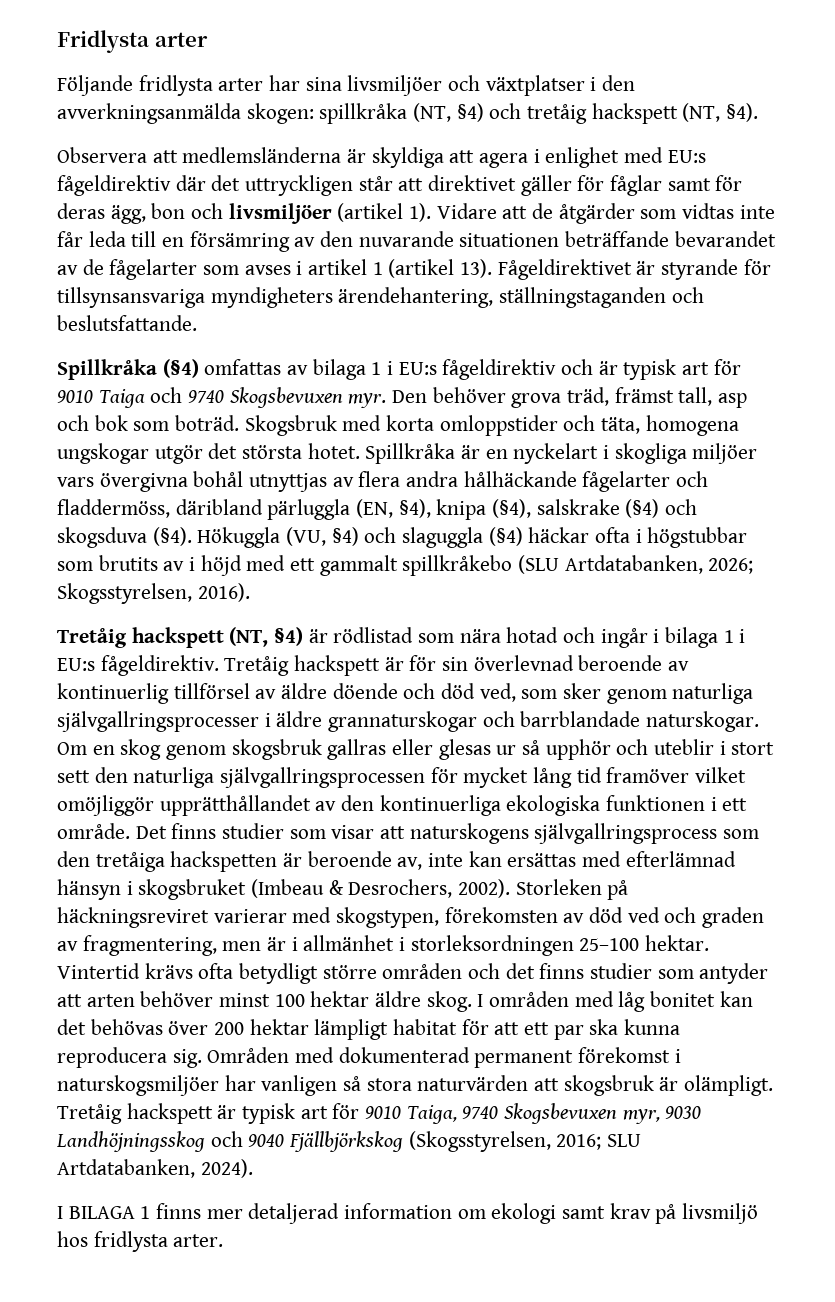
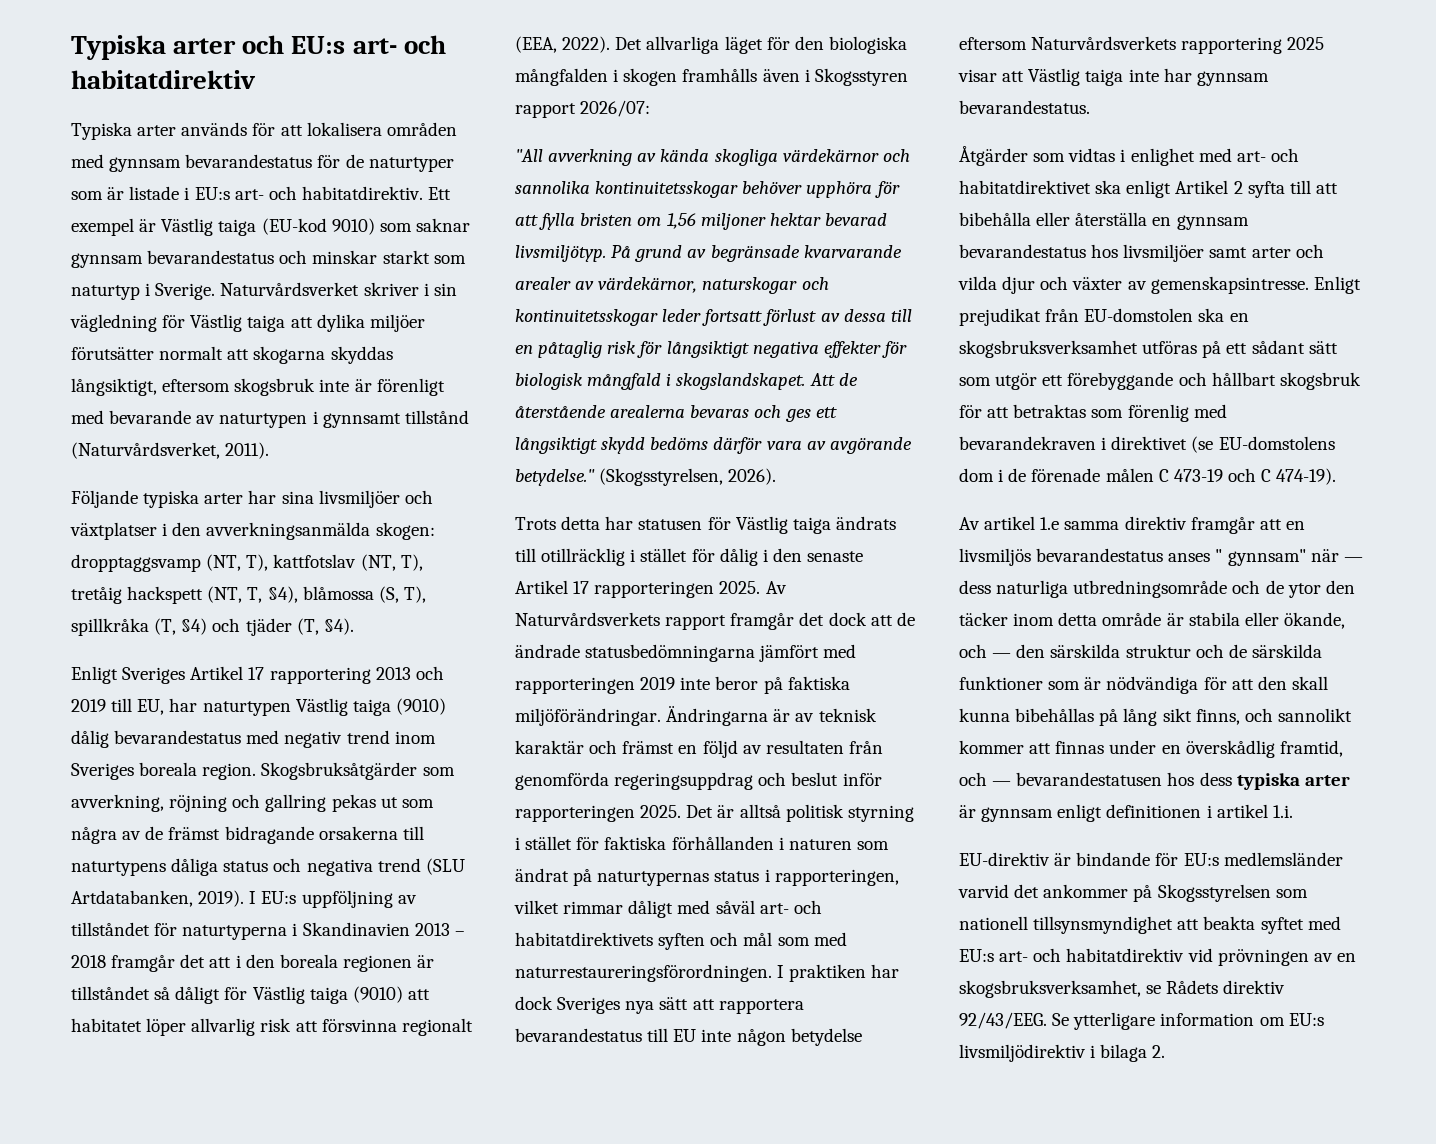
[57,30,208,53] Fridlysta arter -> [71,35,446,60] [71,70,256,89] [71,122,457,140] [71,154,454,172] [71,186,452,200] [71,218,470,236] [71,250,466,268] [71,282,457,300] [70,314,425,332] [71,346,393,364] [71,378,445,396] [71,410,469,428] [71,442,270,459] Typiska arter och EU:s art- och habitatdirektiv // Typiska arter används för att lokalisera områden med gynnsam bevarandestatus för de naturtyper som är listade i EU:s art- och habitatdirektiv. Ett exempel är Västlig taiga (EU-kod 9010) som saknar gynnsam bevarandestatus och minskar starkt som naturtyp i Sverige. Naturvårdsverket skriver i sin vägledning för Västlig taiga att dylika miljöer förutsätter normalt att skogarna skyddas långsiktigt, eftersom skogsbruk inte är förenligt med bevarande av naturtypen i gynnsamt tillstånd (Naturvårdsverket, 2011).
[138,75,213,96] fridlysta -> [143,490,200,508] typiska
[319,103,759,124] [57,147,706,168] [57,175,743,196] [57,203,775,224] [57,231,776,252] [57,259,771,280] [57,287,704,308] [57,315,197,331] [57,359,741,380] [57,387,748,408] [57,415,739,436] [57,443,758,464] [57,471,709,492] [57,499,698,520] [57,527,748,548] [57,555,754,576] [57,583,250,604] [57,627,746,648] [57,655,690,676] [57,683,754,704] [57,711,760,732] [57,739,775,760] [57,767,747,788] [57,795,748,816] [57,823,760,844] [57,851,736,872] [57,879,629,900] [57,907,765,928] [57,935,710,956] [57,963,769,984] [57,991,753,1012] [57,1019,681,1040] [57,1047,681,1068] [57,1075,774,1096] [57,1103,702,1124] [56,1131,642,1152] [57,1159,253,1178] [57,1203,759,1224] [57,1231,224,1252] spillkråka (NT, §4) och tretåig hackspett (NT, §4). // Observera att medlemsländerna är skyldiga att agera i enlighet med EU:s fågeldirektiv där det uttryckligen står att direktivet gäller för fåglar samt för deras ägg, bon och livsmiljöer (artikel 1). Vidare att de åtgärder som vidtas inte får leda till en försämring av den nuvarande situationen beträffande bevarandet av de fågelarter som avses i artikel 1 (artikel 13). Fågeldirektivet är styrande för tillsynsansvariga myndigheters ärendehantering, ställningstaganden och beslutsfattande. // Spillkråka (§4) omfattas av bilaga 1 i EU:s fågeldirektiv och är typisk art för 9010 Taiga och 9740 Skogsbevuxen myr. Den behöver grova träd, främst tall, asp och bok som boträd. Skogsbruk med korta omloppstider och täta, homogena ungskogar utgör det största hotet. Spillkråka är en nyckelart i skogliga miljöer vars övergivna bohål utnyttjas av flera andra hålhäckande fågelarter och fladdermöss, däribland pärluggla (EN, §4), knipa (§4), salskrake (§4) och skogsduva (§4). Hökuggla (VU, §4) och slaguggla (§4) häckar ofta i högstubbar som brutits av i höjd med ett gammalt spillkråkebo (SLU Artdatabanken, 2026; Skogsstyrelsen, 2016). // Tretåig hackspett (NT, §4) är rödlistad som nära hotad och ingår i bilaga 1 i EU:s fågeldirektiv. Tretåig hackspett är för sin överlevnad beroende av kontinuerlig tillförsel av äldre döende och död ved, som sker genom naturliga självgallringsprocesser i äldre grannaturskogar och barrblandade naturskogar. Om en skog genom skogsbruk gallras eller glesas ur så upphör och uteblir i stort sett den naturliga självgallringsprocessen för mycket lång tid framöver vilket omöjliggör upprätthållandet av den kontinuerliga ekologiska funktionen i ett område. Det finns studier som visar att naturskogens självgallringsprocess som den tretåiga hackspetten är beroende av, inte kan ersättas med efterlämnad hänsyn i skogsbruket (Imbeau & Desrochers, 2002). Storleken på häckningsreviret varierar med skogstypen, förekomsten av död ved och graden av fragmentering, men är i allmänhet i storleksordningen 25–100 hektar. Vintertid krävs ofta betydligt större områden och det finns studier som antyder att arten behöver minst 100 hektar äldre skog. I områden med låg bonitet kan det behövas över 200 hektar lämpligt habitat för att ett par ska kunna reproducera sig. Områden med dokumenterad permanent förekomst i naturskogsmiljöer har vanligen så stora naturvärden att skogsbruk är olämpligt. Tretåig hackspett är typisk art för 9010 Taiga, 9740 Skogsbevuxen myr, 9030 Landhöjningsskog och 9040 Fjällbjörkskog (Skogsstyrelsen, 2016; SLU Artdatabanken, 2024). // I BILAGA 1 finns mer detaljerad information om ekologi samt krav på livsmiljö hos fridlysta arter. -> [71,554,423,572] [71,586,426,604] [71,618,354,636] [71,666,444,684] [71,698,446,716] [71,730,436,748] [71,762,455,780] [71,794,434,812] [71,826,424,844] [71,858,465,876] [71,890,417,908] [71,922,465,940] [71,954,435,972] [71,986,430,1004] [71,1018,473,1036] [515,36,907,54] [515,68,908,86] [515,100,651,118] [515,149,910,166] [515,181,900,198] [515,213,887,230] [515,245,902,262] [515,277,829,294] [515,309,912,326] [515,341,907,358] [515,373,858,390] [515,405,837,422] [515,437,912,454] [515,468,777,486] [515,516,896,534] [515,548,864,566] [515,580,787,598] [515,612,915,630] [515,644,857,662] [515,676,850,694] [515,706,877,726] [515,740,883,758] [515,772,882,790] [515,804,914,822] [515,836,889,850] [515,868,899,886] [514,900,822,918] [515,932,847,950] [515,964,900,982] [515,996,804,1014] [515,1028,862,1046] [959,36,1325,54] [958,68,1269,86] [959,100,1090,114] [959,146,1299,166] [959,180,1338,198] [959,212,1249,230] [959,244,1324,262] [958,276,1361,294] [959,308,1249,326] [959,340,1338,358] [959,372,1361,390] [959,404,1227,422] [959,436,1335,453] [959,468,1337,485] [959,516,1305,534] [959,548,1363,566] [959,580,1355,598] [959,612,1345,629] [959,644,1322,658] [959,676,1328,694] [959,708,1352,726] [959,740,1343,758] [959,772,1350,790] [959,804,1293,822] [959,852,1343,866] [958,884,1308,902] [959,916,1341,934] [959,948,1356,966] [959,980,1286,998] [959,1012,1324,1030] [959,1044,1166,1062] dropptaggsvamp (NT, T), kattfotslav (NT, T), tretåig hackspett (NT, T, §4), blåmossa (S, T), spillkråka (T, §4) och tjäder (T, §4). // Enligt Sveriges Artikel 17 rapportering 2013 och 2019 till EU, har naturtypen Västlig taiga (9010) dålig bevarandestatus med negativ trend inom Sveriges boreala region. Skogsbruksåtgärder som avverkning, röjning och gallring pekas ut som några av de främst bidragande orsakerna till naturtypens dåliga status och negativa trend (SLU Artdatabanken, 2019). I EU:s uppföljning av tillståndet för naturtyperna i Skandinavien 2013 – 2018 framgår det att i den boreala regionen är tillståndet så dåligt för Västlig taiga (9010) att habitatet löper allvarlig risk att försvinna regionalt (EEA, 2022). Det allvarliga läget för den biologiska mångfalden i skogen framhålls även i Skogsstyren rapport 2026/07: // "All avverkning av kända skogliga värdekärnor och sannolika kontinuitetsskogar behöver upphöra för att fylla bristen om 1,56 miljoner hektar bevarad livsmiljötyp. På grund av begränsade kvarvarande arealer av värdekärnor, naturskogar och kontinuitetsskogar leder fortsatt förlust av dessa till en påtaglig risk för långsiktigt negativa effekter för biologisk mångfald i skogslandskapet. Att de återstående arealerna bevaras och ges ett långsiktigt skydd bedöms därför vara av avgörande betydelse." (Skogsstyrelsen, 2026). // Trots detta har statusen för Västlig taiga ändrats till otillräcklig i stället för dålig i den senaste Artikel 17 rapporteringen 2025. Av Naturvårdsverkets rapport framgår det dock att de ändrade statusbedömningarna jämfört med rapporteringen 2019 inte beror på faktiska miljöförändringar. Ändringarna är av teknisk karaktär och främst en följd av resultaten från genomförda regeringsuppdrag och beslut inför rapporteringen 2025. Det är alltså politisk styrning i stället för faktiska förhållanden i naturen som ändrat på naturtypernas status i rapporteringen, vilket rimmar dåligt med såväl art- och habitatdirektivets syften och mål som med naturrestaureringsförordningen. I praktiken har dock Sveriges nya sätt att rapportera bevarandestatus till EU inte någon betydelse eftersom Naturvårdsverkets rapportering 2025 visar att Västlig taiga inte har gynnsam bevarandestatus. // Åtgärder som vidtas i enlighet med art- och habitatdirektivet ska enligt Artikel 2 syfta till att bibehålla eller återställa en gynnsam bevarandestatus hos livsmiljöer samt arter och vilda djur och växter av gemenskapsintresse. Enligt prejudikat från EU-domstolen ska en skogsbruksverksamhet utföras på ett sådant sätt som utgör ett förebyggande och hållbart skogsbruk för att betraktas som förenlig med bevarandekraven i direktivet (se EU-domstolens dom i de förenade målen C 473-19 och C 474-19). // Av artikel 1.e samma direktiv framgår att en livsmiljös bevarandestatus anses " gynnsam" när — dess naturliga utbredningsområde och de ytor den täcker inom detta område är stabila eller ökande, och — den särskilda struktur och de särskilda funktioner som är nödvändiga för att den skall kunna bibehållas på lång sikt finns, och sannolikt kommer att finnas under en överskådlig framtid, och — bevarandestatusen hos dess typiska arter är gynnsam enligt definitionen i artikel 1.i. // EU-direktiv är bindande för EU:s medlemsländer varvid det ankommer på Skogsstyrelsen som nationell tillsynsmyndighet att beakta syftet med EU:s art- och habitatdirektiv vid prövningen av en skogsbruksverksamhet, se Rådets direktiv 92/43/EEG. Se ytterligare information om EU:s livsmiljödirektiv i bilaga 2.

